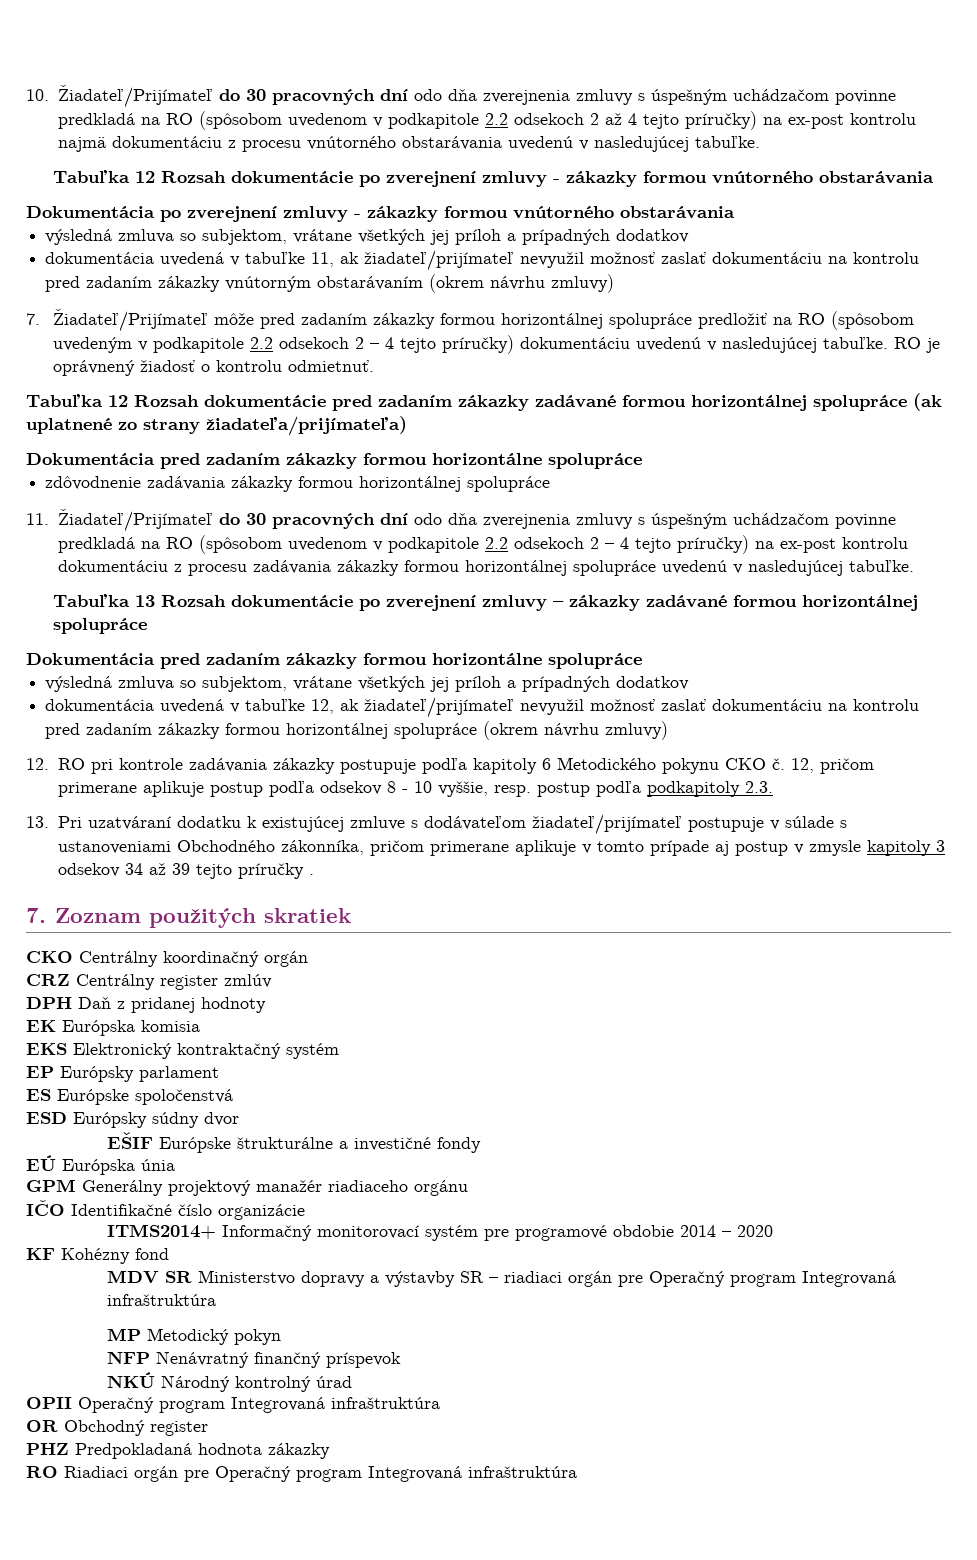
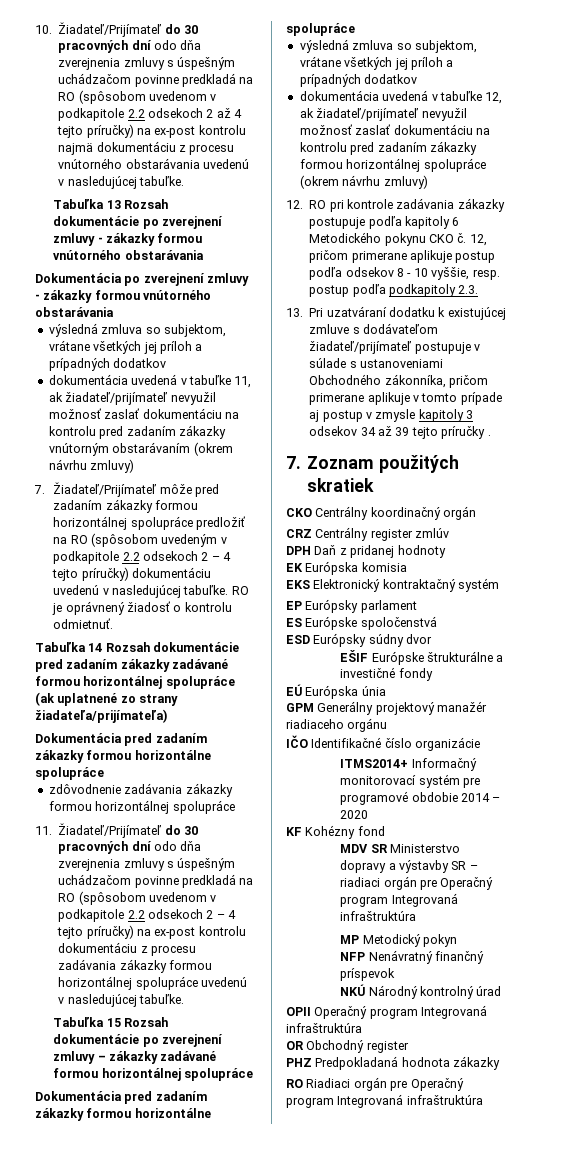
[134,171,155,183] 12 -> [106,200,121,209] 13
[108,395,128,407] 12 -> [88,643,103,652] 14
[134,595,155,607] 13 -> [106,1018,121,1027] 15

